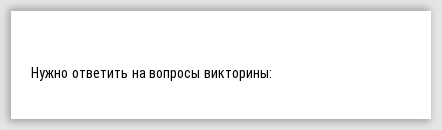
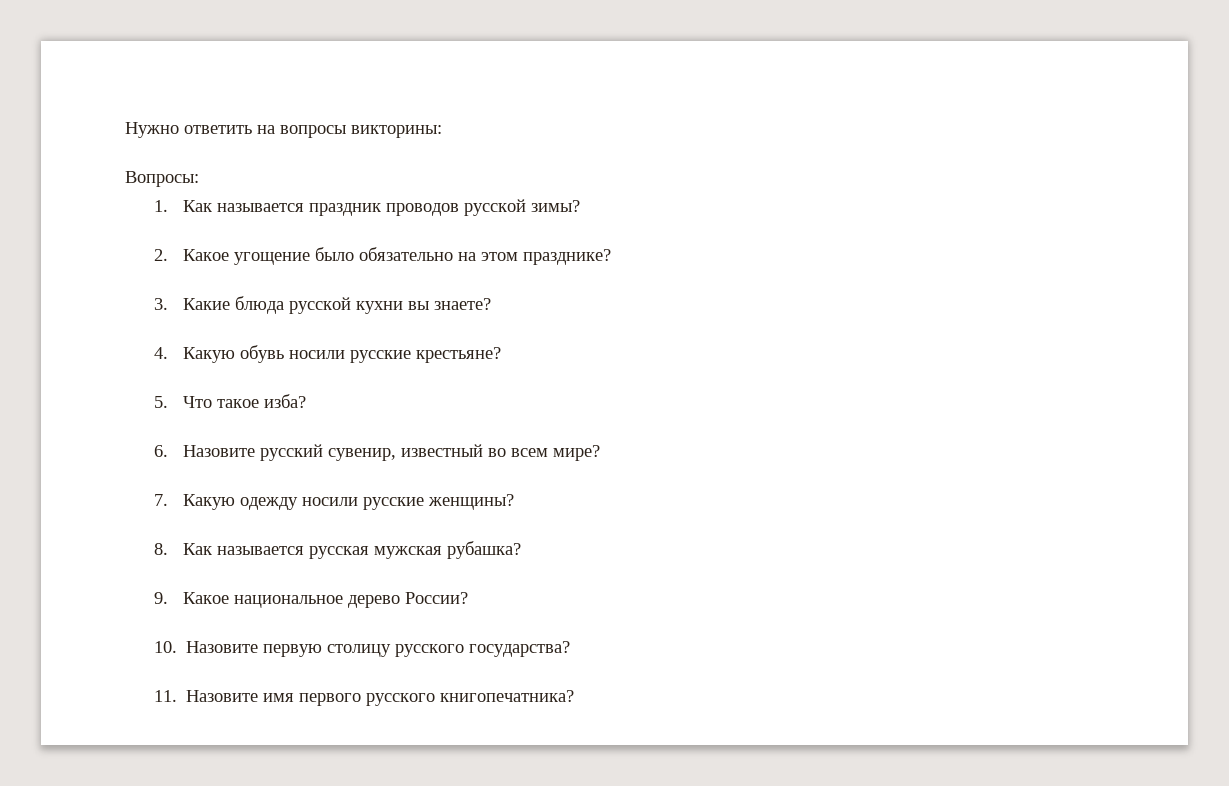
(273, 75) none -> [125,171,199,187] [154,199,581,216] [154,247,612,265] [154,296,492,314] [154,345,502,363] [154,394,307,408] [154,444,601,461] [154,494,515,510] [154,541,522,559] [154,592,469,608] [154,641,571,657] [154,690,575,706] // Вопросы: // 1. Как называется праздник проводов русской зимы? // 2. Какое угощение было обязательно на этом празднике? // 3. Какие блюда русской кухни вы знаете? // 4. Какую обувь носили русские крестьяне? // 5. Что такое изба? // 6. Назовите русский сувенир, известный во всем мире? // 7. Какую одежду носили русские женщины? // 8. Как называется русская мужская рубашка? // 9. Какое национальное дерево России? // 10. Назовите первую столицу русского государства? // 11. Назовите имя первого русского книгопечатника?

